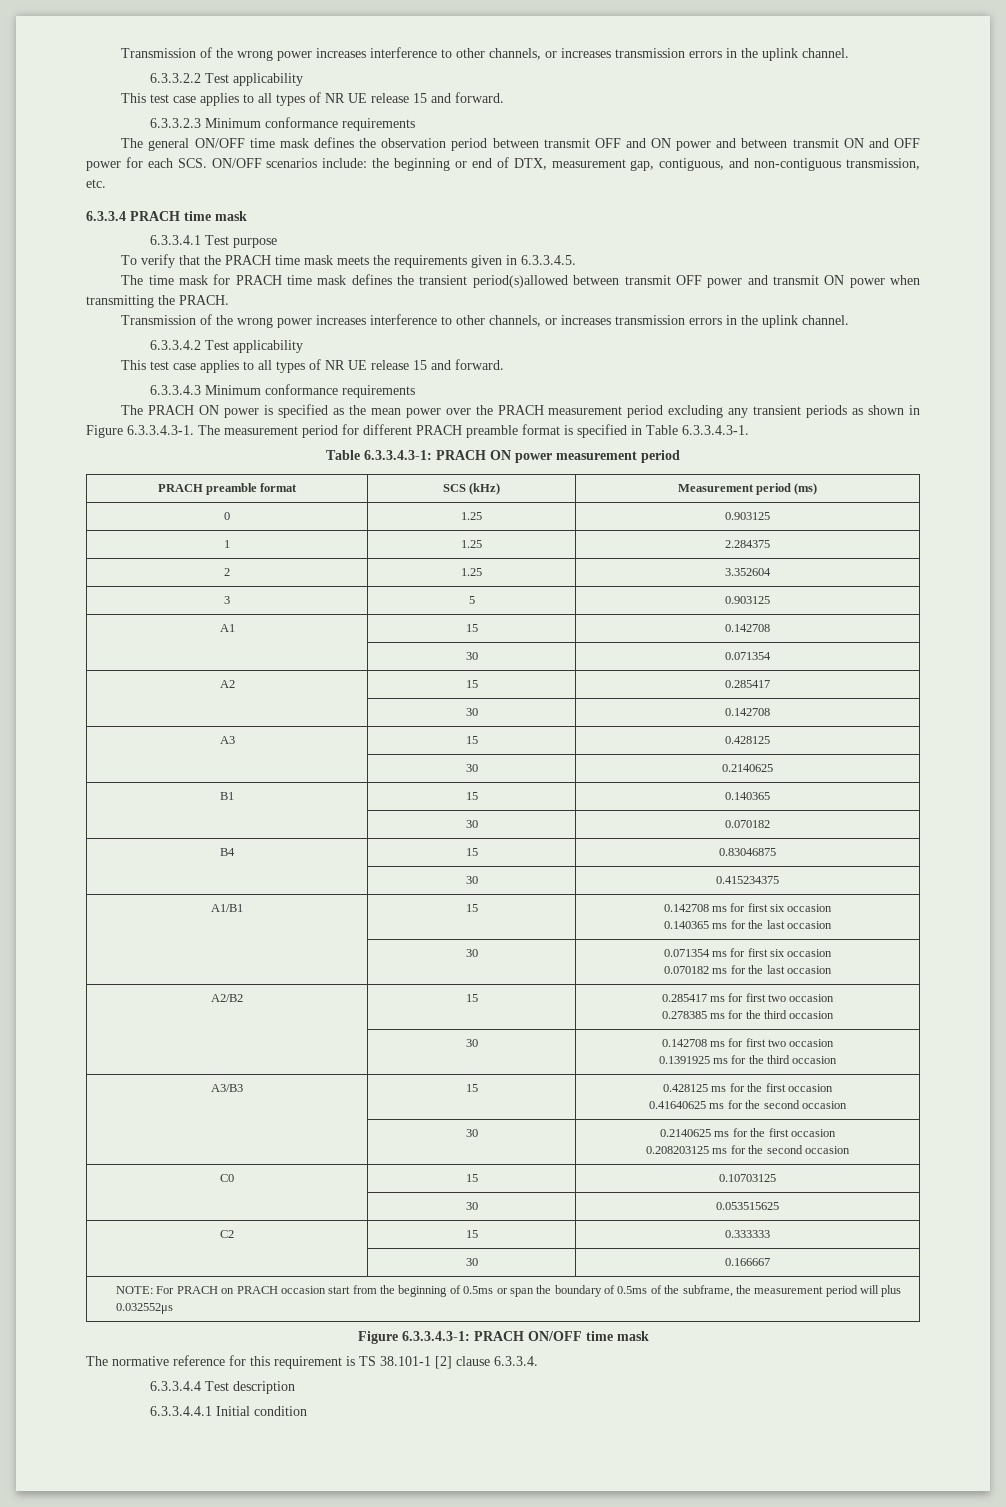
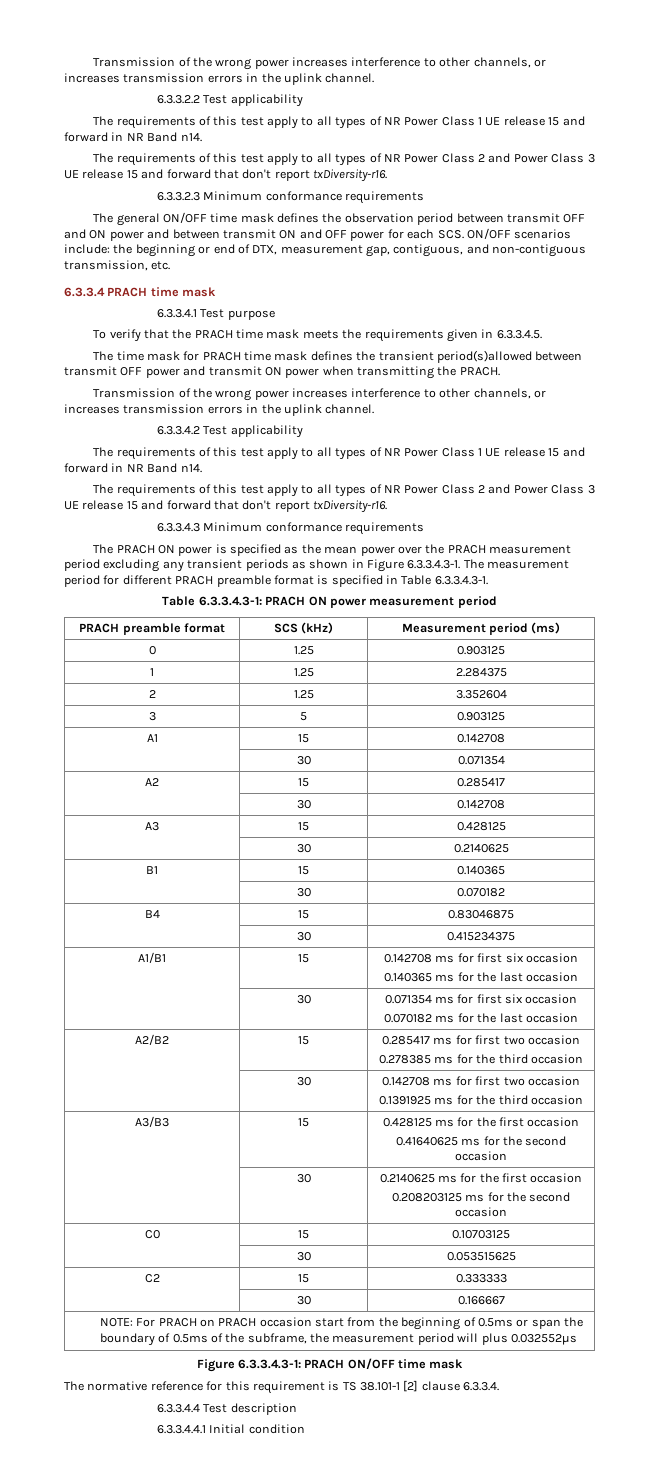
[121,92,505,106] This test case applies to all types of NR UE release 15 and forward. -> [93,116,585,129] [64,132,202,142] [93,153,595,166] [64,169,387,182] The requirements of this test apply to all types of NR Power Class 1 UE release 15 and forward in NR Band n14. // The requirements of this test apply to all types of NR Power Class 2 and Power Class 3 UE release 15 and forward that don't report txDiversity-r16.
[121,359,505,373] This test case applies to all types of NR UE release 15 and forward. -> [93,447,585,460] [64,463,202,473] [93,484,595,497] [64,500,387,513] The requirements of this test apply to all types of NR Power Class 1 UE release 15 and forward in NR Band n14. // The requirements of this test apply to all types of NR Power Class 2 and Power Class 3 UE release 15 and forward that don't report txDiversity-r16.

